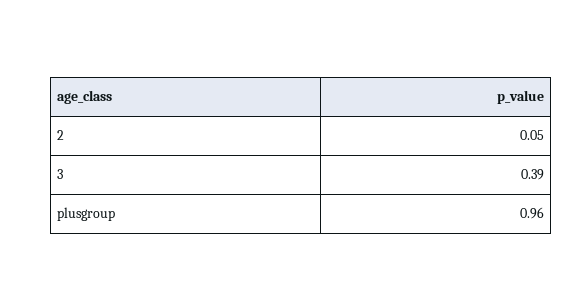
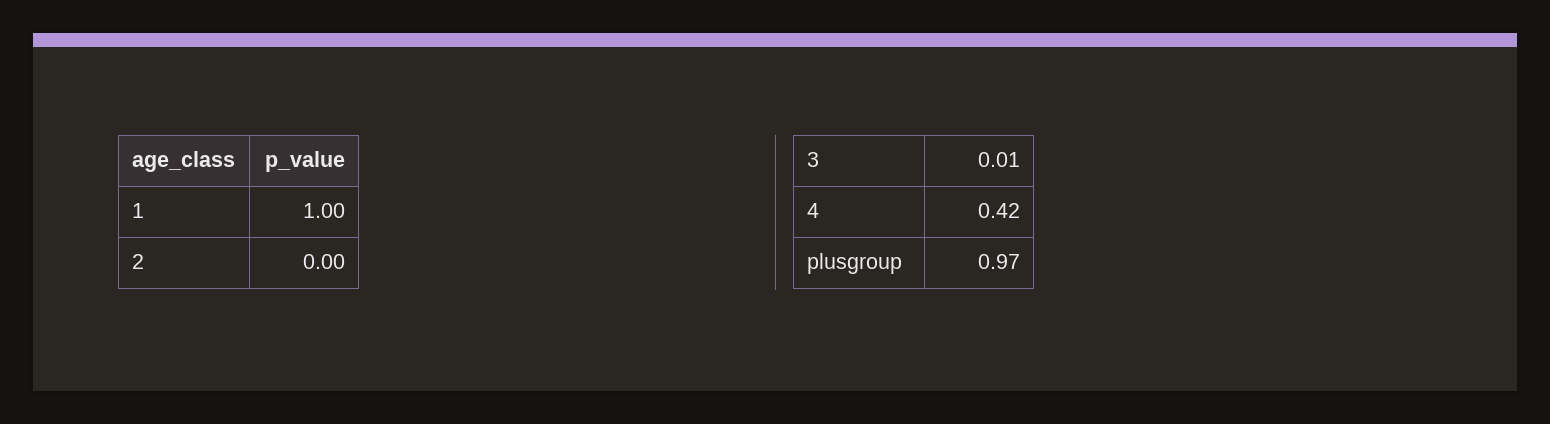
(544, 97) none -> [131,203,144,218] [303,203,346,218] // 1 | 1.00
[519,130,544,140] 0.05 -> [303,254,346,269] 0.00
[520,169,544,180] 0.39 -> [978,152,1021,167] [806,203,819,218] [978,203,1021,218] 0.01 // 4 | 0.42
[519,207,544,219] 0.96 -> [978,254,1021,269] 0.97

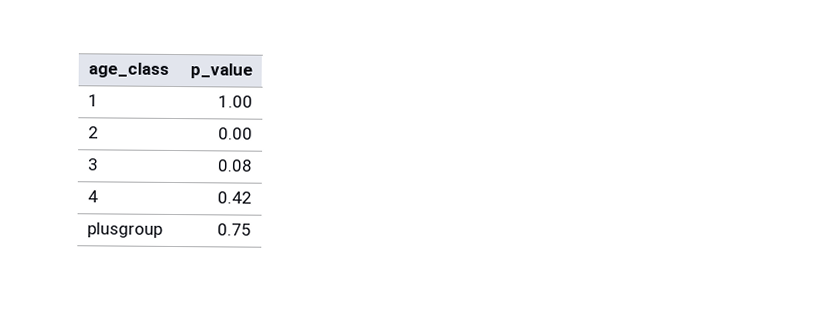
[978,152,1021,167] 0.01 -> [217,159,254,172] 0.08
[978,254,1021,269] 0.97 -> [217,223,253,236] 0.75

